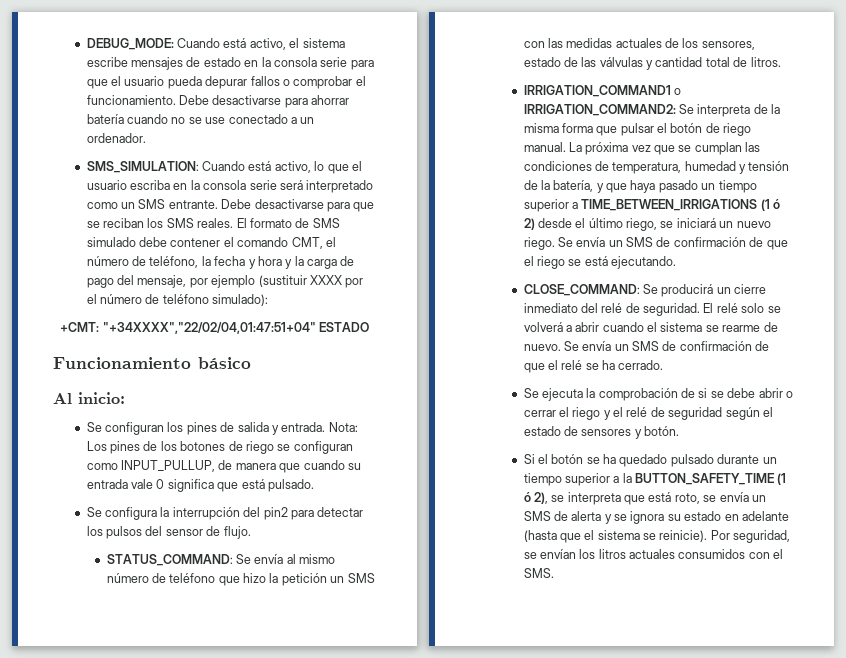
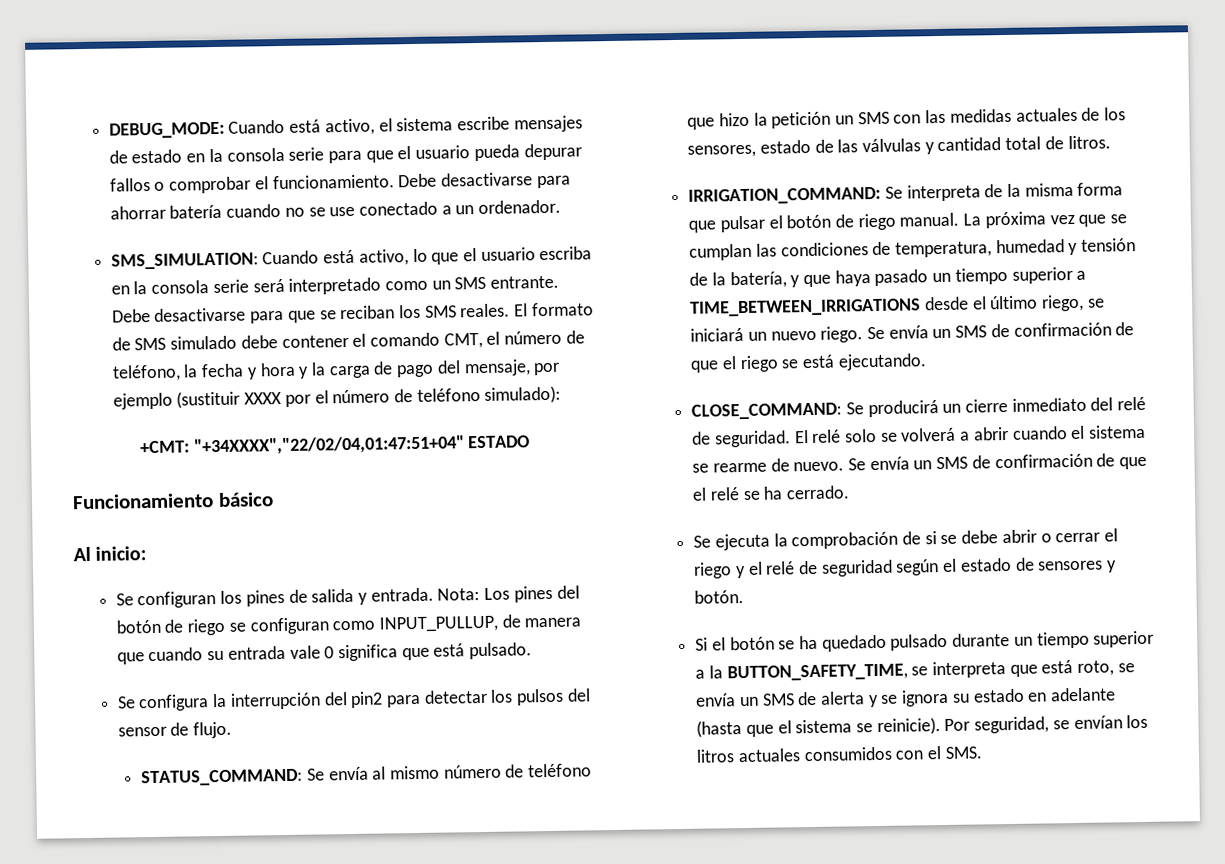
[143,441,226,451] de los botones -> [556,585,580,599] [115,619,161,634] del botón
[523,85,681,97] [523,104,676,116] IRRIGATION_COMMAND1 o IRRIGATION_COMMAND2: -> [688,186,882,205] IRRIGATION_COMMAND:
[760,199,781,211] [523,218,535,230] (1 ó 2) -> (922, 307) none
[635,473,787,485] [523,492,548,504] BUTTON_SAFETY_TIME (1 ó 2), -> [726,663,908,682] BUTTON_SAFETY_TIME,

